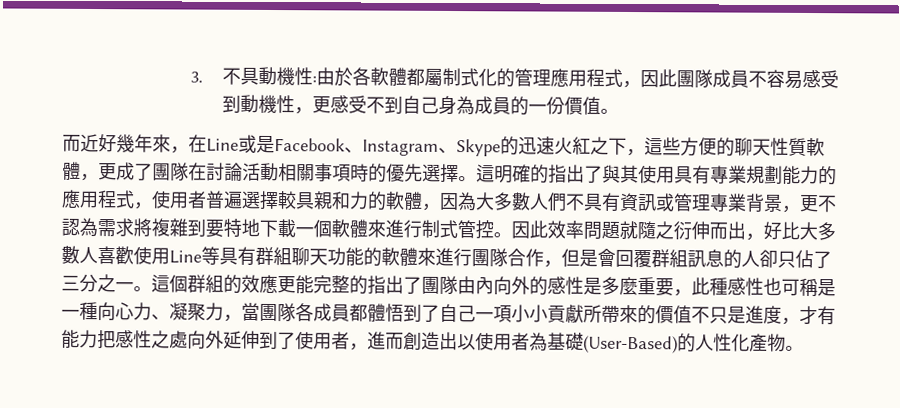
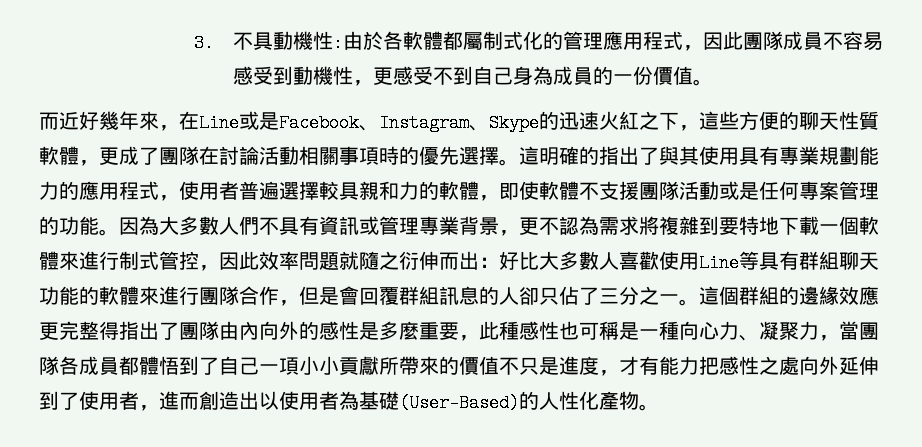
(441, 207) none -> [499,181,879,200] [39,216,119,236] 即使軟體不支援團隊活動或是任何專案管理的功能。
[493,232,512,238] 。 -> [199,265,219,271] ，
[745,233,764,241] ， -> [479,257,499,268] ：
[241,274,368,295] 效應更能完整的 -> [799,286,879,305] [39,321,119,340] 邊緣效應更完整得

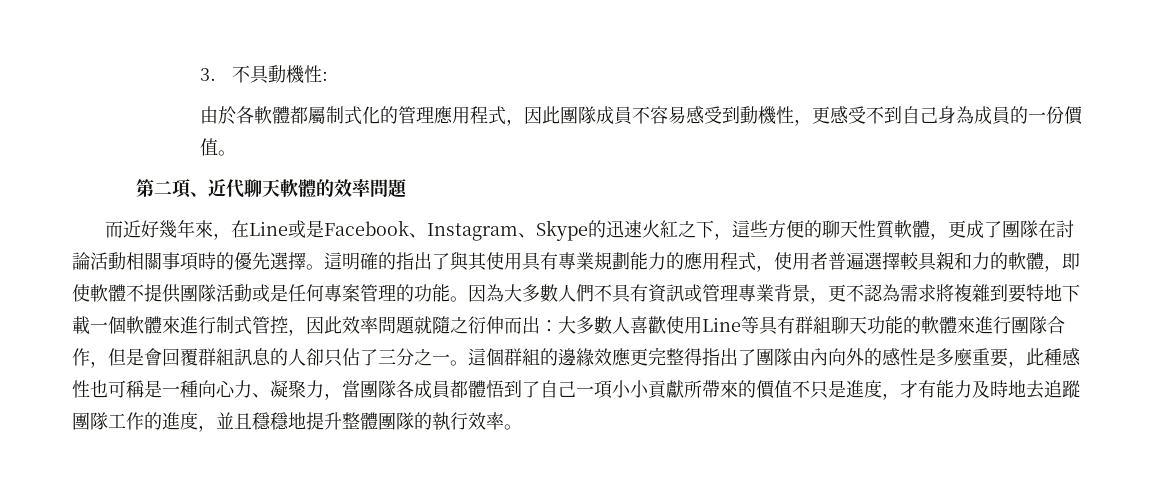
(343, 43) none -> (329, 76) //
(713, 82) none -> [136,179,409,198] // 第二項、近代聊天軟體的效率問題
[599,181,639,200] 支援 -> [144,284,181,303] 提供
[499,251,539,270] 好比 -> (558, 326) none
[699,356,879,375] [39,391,639,412] 把感性之處向外延伸到了使用者，進而創造出以使用者為基礎(User-Based)的人性化產物 -> [972,380,1081,399] [72,412,504,432] 及時地去追蹤團隊工作的進度，並且穩穩地提升整體團隊的執行效率

